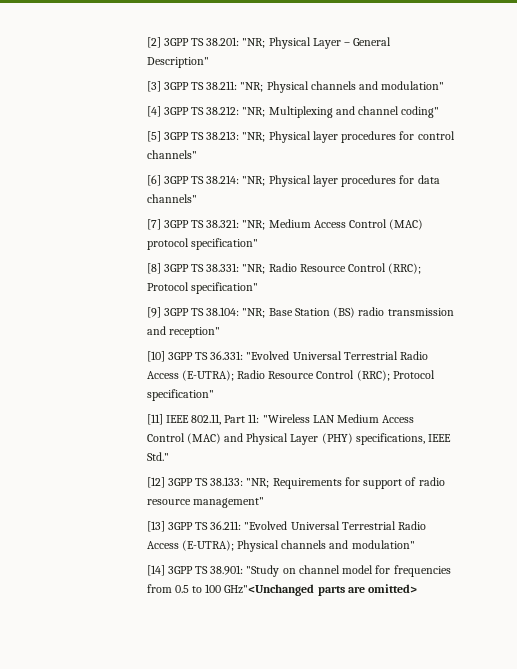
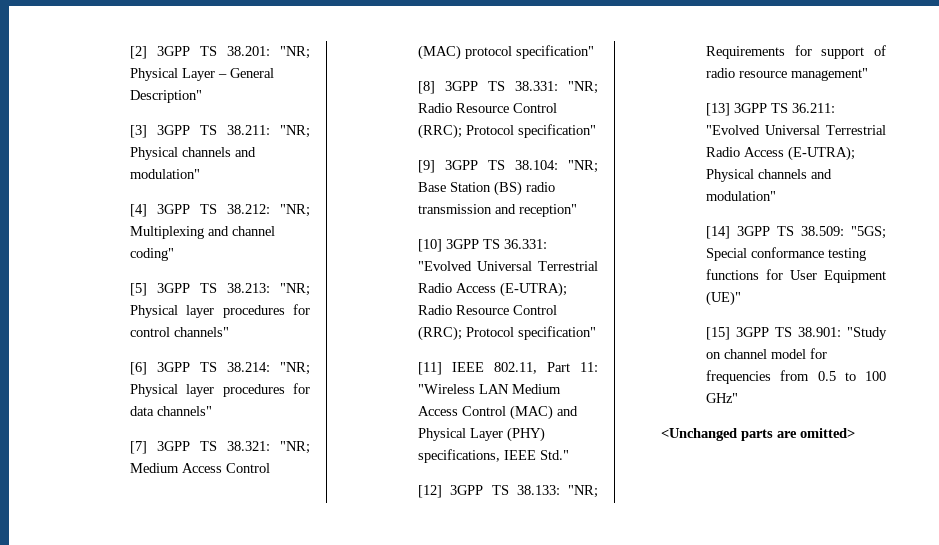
(208, 570) none -> [801,226,886,239] [706,247,867,261] [706,269,886,283] [706,291,742,306] [706,327,793,340] 38.509: "5GS; Special conformance testing functions for User Equipment (UE)" // [15] 3GPP TS
[224,584,315,596] GHz"<Unchanged -> [706,393,739,403] [660,428,737,441] GHz" // <Unchanged

